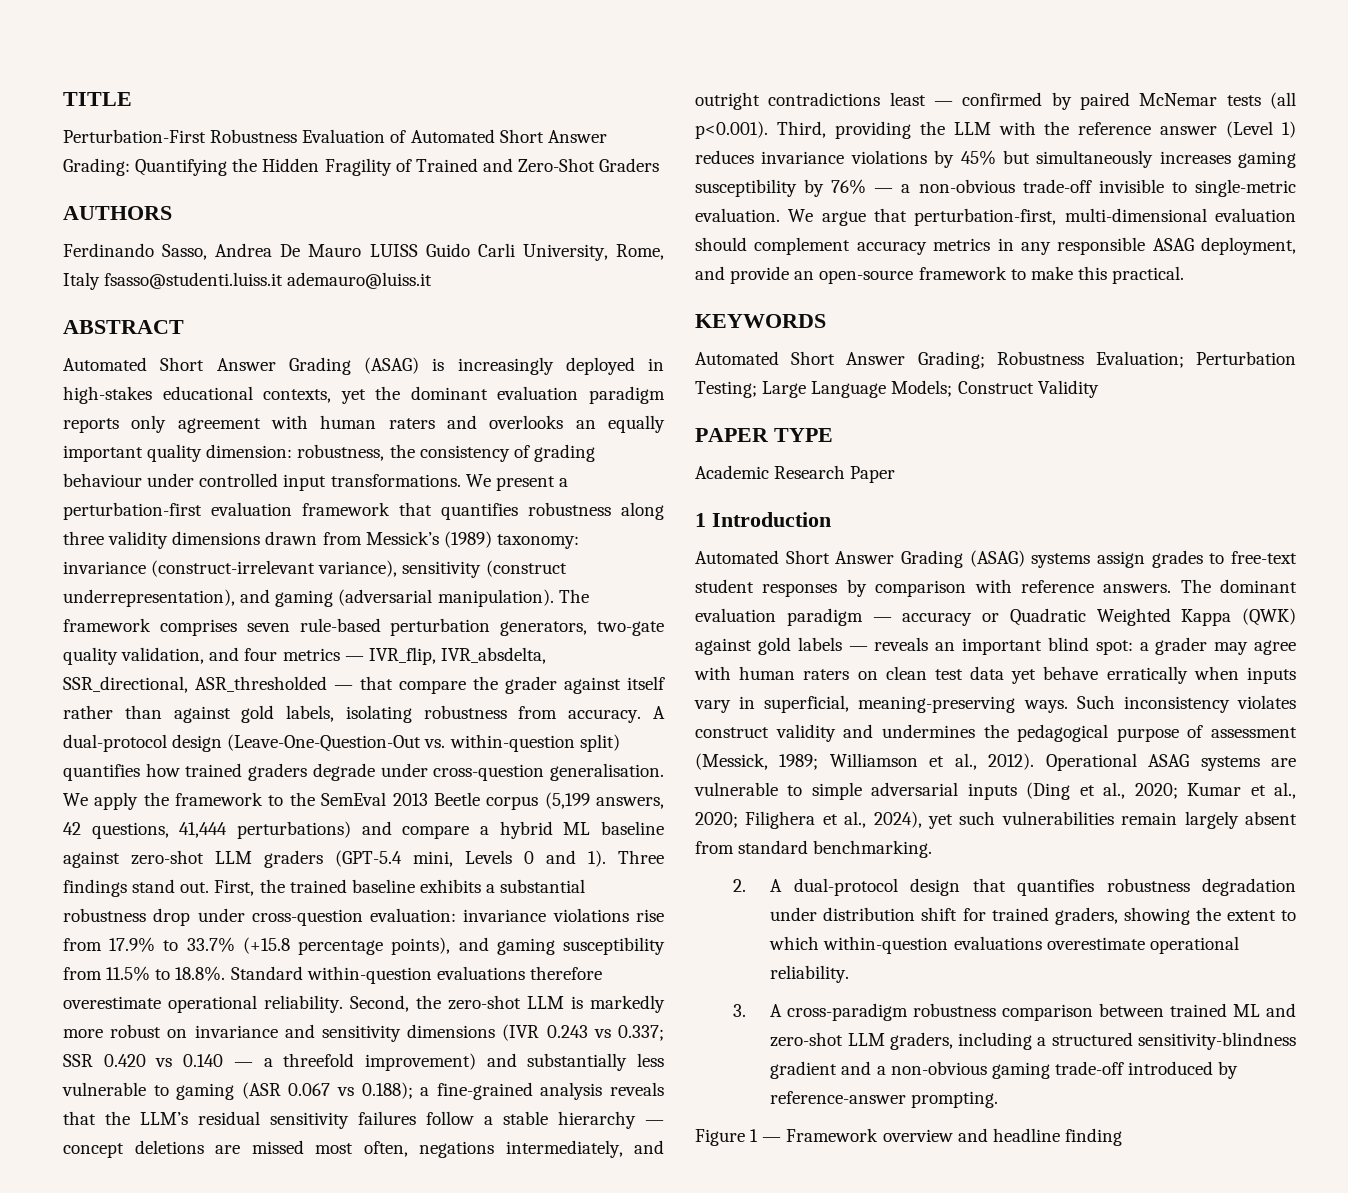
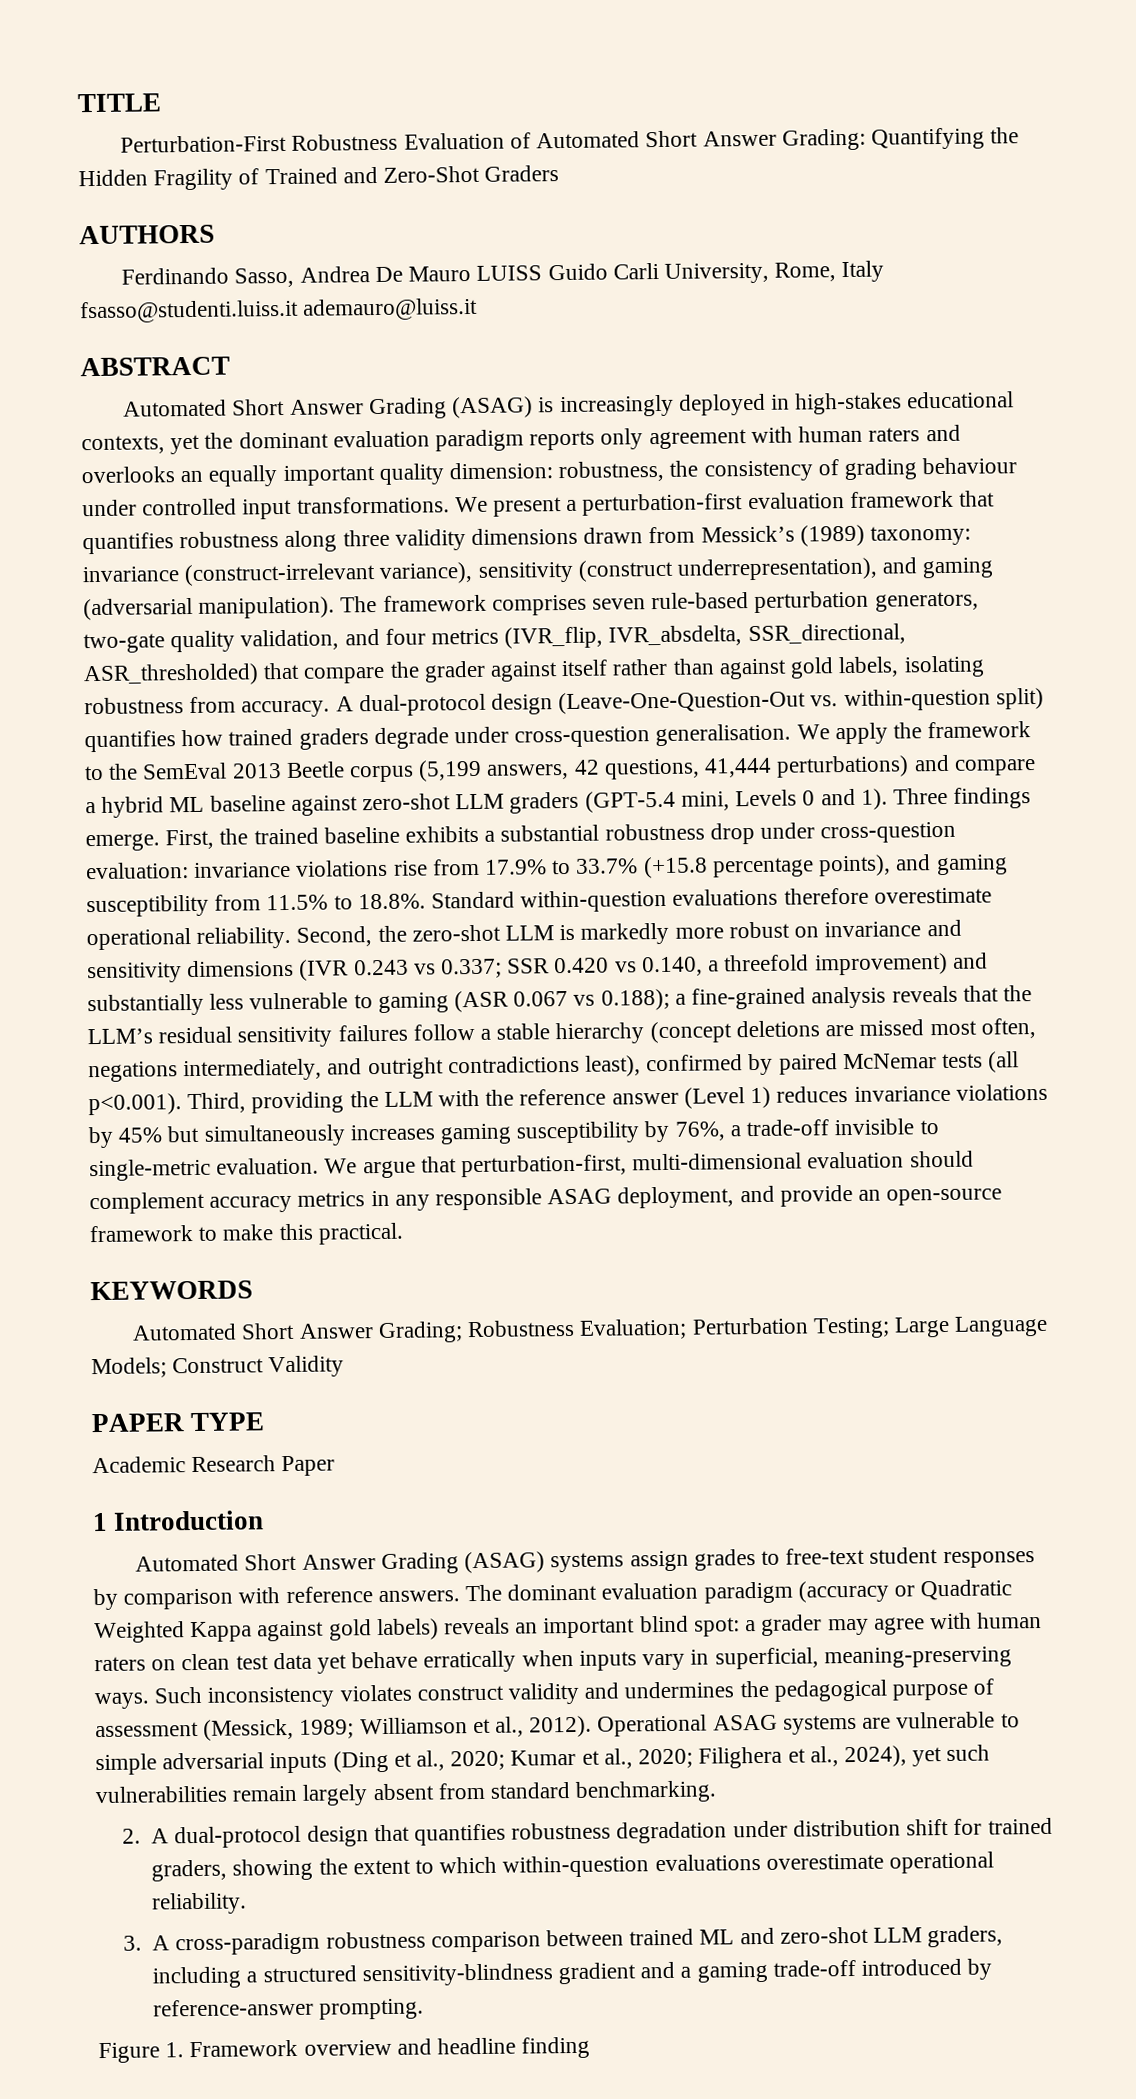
[344,647,546,665] [63,676,353,693] — IVR_flip, IVR_absdelta, SSR_directional, ASR_thresholded — -> [504,623,906,649] [83,663,259,687] (IVR_flip, IVR_absdelta, SSR_directional, ASR_thresholded)
[132,879,210,893] stand out. -> [85,833,160,852] emerge.
[183,1054,253,1067] 0.140 — -> [641,956,703,977] 0.140,
[645,1120,664,1125] [63,1143,124,1158] — concept -> [649,1021,732,1044] (concept
[889,92,953,106] least — -> [585,1055,642,1077] least),
[831,179,1015,194] 76% — a non-obvious -> [674,1121,741,1141] 76%, a
[872,612,973,626] — accuracy -> [797,1580,889,1603] (accuracy
[1242,608,1296,626] [695,637,868,655] (QWK) against gold labels — -> [257,1618,439,1642] against gold labels)
[890,1061,987,1075] non-obvious -> (692, 1972) none
[750,1129,782,1142] 1 — -> [165,2042,185,2058] 1.

